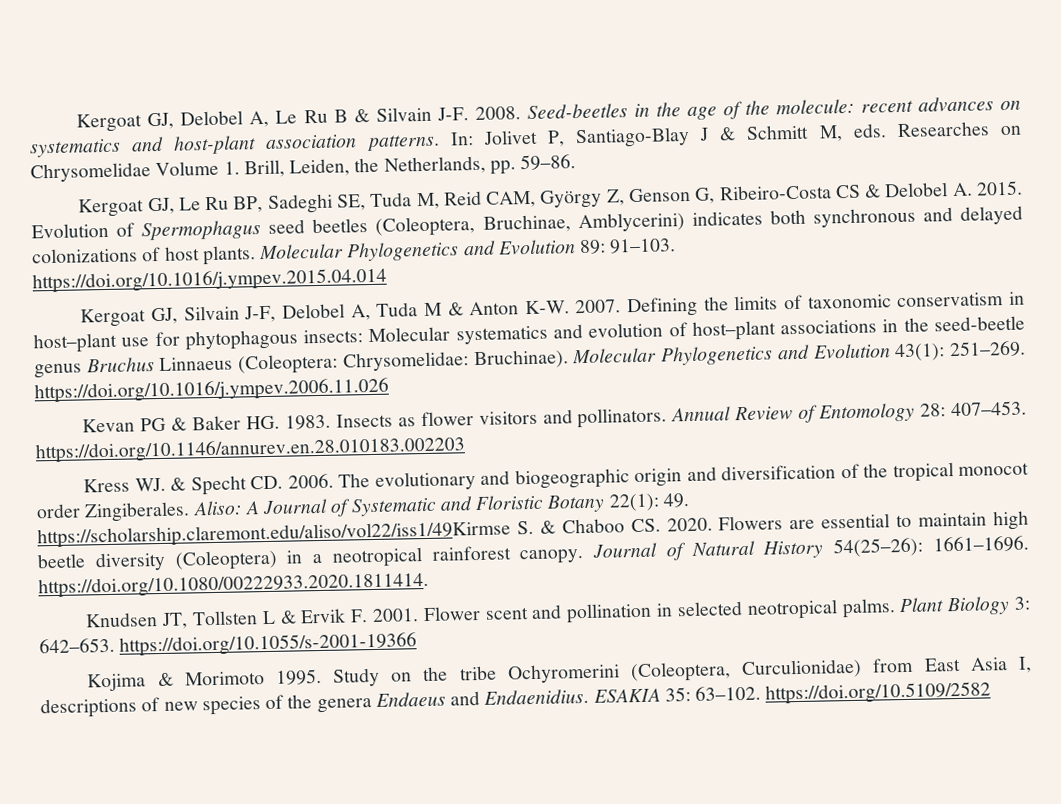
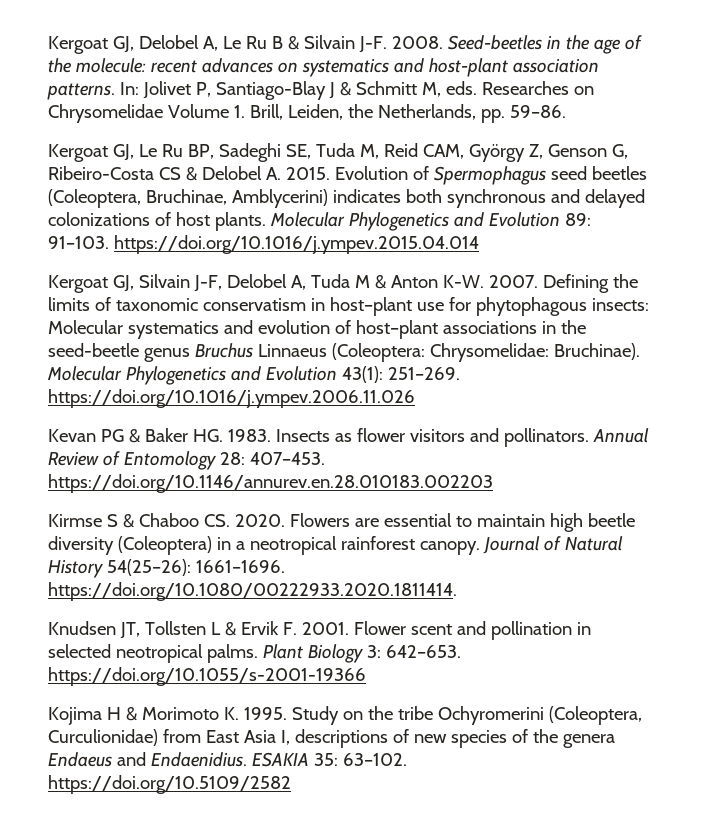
[83,462,1030,496] [36,493,690,523] [37,520,534,549] Kress WJ. & Specht CD. 2006. The evolutionary and biogeographic origin and diversification of the tropical monocot order Zingiberales. Aliso: A Journal of Systematic and Floristic Botany 22(1): 49. https://scholarship.claremont.edu/aliso/vol22/iss1/49Kirmse S. -> [48,514,118,527] Kirmse S
(147, 682) none -> [106,707,121,720] H
(265, 678) none -> [223,707,239,720] K.

